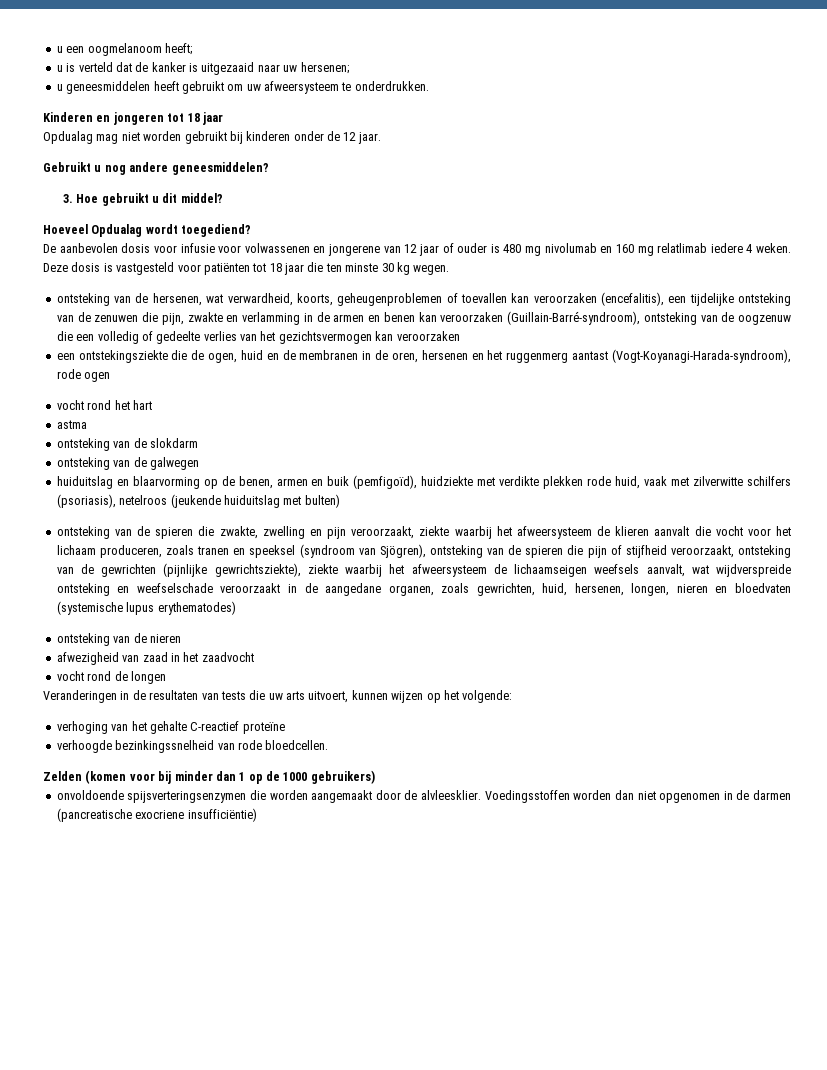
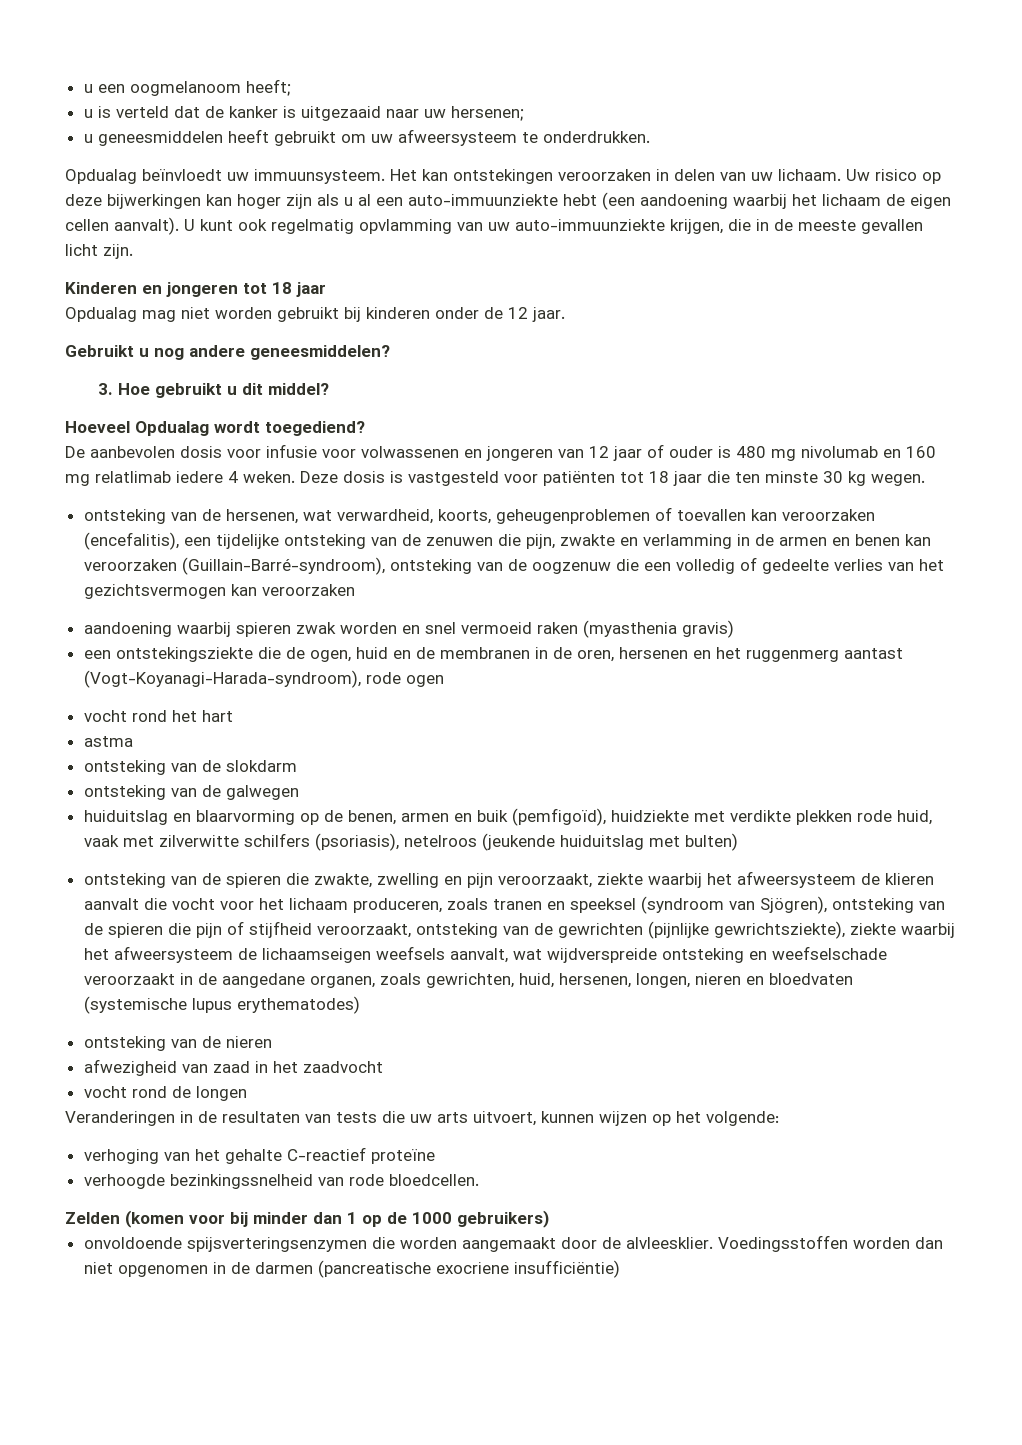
(429, 86) none -> [65,169,941,184] [65,192,951,210] [65,217,923,235] [65,244,133,259] // Opdualag beïnvloedt uw immuunsysteem. Het kan ontstekingen veroorzaken in delen van uw lichaam. Uw risico op deze bijwerkingen kan hoger zijn als u al een auto-immuunziekte hebt (een aandoening waarbij het lichaam de eigen cellen aanvalt). U kunt ook regelmatig opvlamming van uw auto-immuunziekte krijgen, die in de meeste gevallen licht zijn.
[328,244,380,256] jongerene -> [486,446,553,461] jongeren
(460, 336) none -> [83,620,734,638] // aandoening waarbij spieren zwak worden en snel vermoeid raken (myasthenia gravis)

